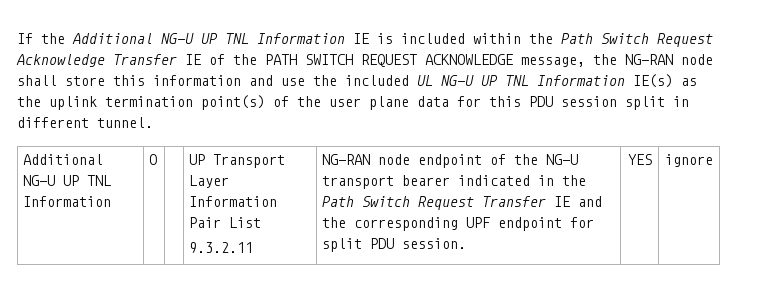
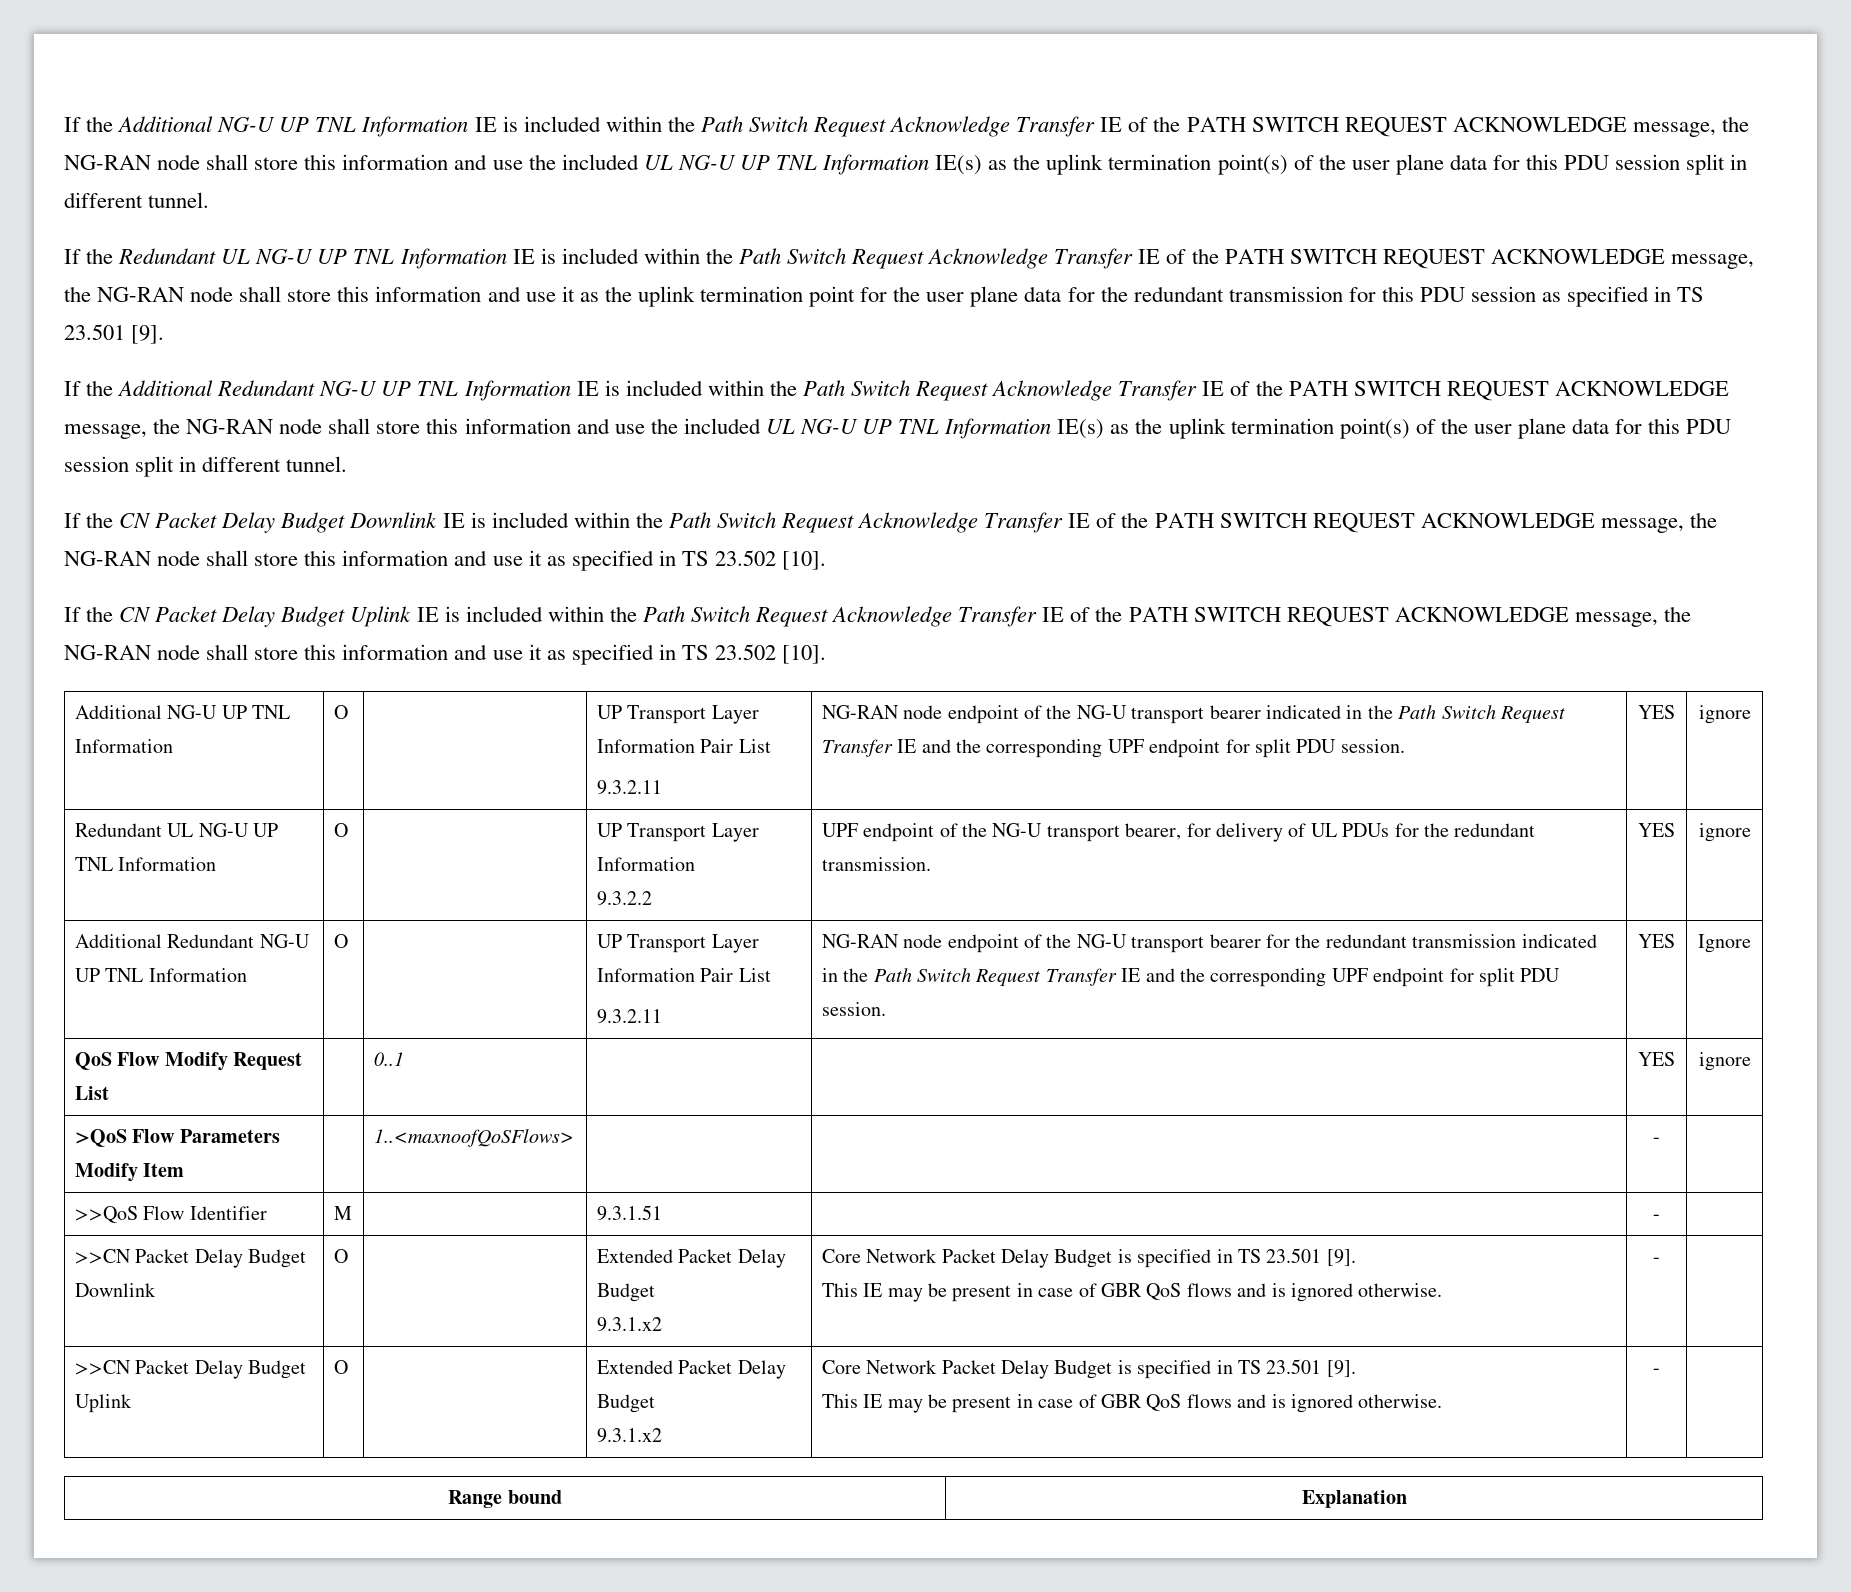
(153, 122) none -> [64,248,1754,269] [64,286,1705,307] [64,324,165,344] [64,380,1729,401] [64,418,1732,439] [64,456,348,477] [64,512,1717,533] [64,550,827,571] [64,606,1691,627] [64,644,827,665] // If the Redundant UL NG-U UP TNL Information IE is included within the Path Switch Request Acknowledge Transfer IE of the PATH SWITCH REQUEST ACKNOWLEDGE message, the NG-RAN node shall store this information and use it as the uplink termination point for the user plane data for the redundant transmission for this PDU session as specified in TS 23.501 [9]. // If the Additional Redundant NG-U UP TNL Information IE is included within the Path Switch Request Acknowledge Transfer IE of the PATH SWITCH REQUEST ACKNOWLEDGE message, the NG-RAN node shall store this information and use the included UL NG-U UP TNL Information IE(s) as the uplink termination point(s) of the user plane data for this PDU session split in different tunnel. // If the CN Packet Delay Budget Downlink IE is included within the Path Switch Request Acknowledge Transfer IE of the PATH SWITCH REQUEST ACKNOWLEDGE message, the NG-RAN node shall store this information and use it as specified in TS 23.502 [10]. // If the CN Packet Delay Budget Uplink IE is included within the Path Switch Request Acknowledge Transfer IE of the PATH SWITCH REQUEST ACKNOWLEDGE message, the NG-RAN node shall store this information and use it as specified in TS 23.502 [10].
(713, 160) none -> [74,823,278,837] [74,857,217,871] [333,823,348,837] [596,823,759,842] [596,857,695,871] [596,891,652,906] [821,823,1536,842] [821,857,931,871] [1638,823,1675,837] [1698,823,1751,842] [74,934,310,948] [74,968,247,982] [333,934,348,948] [596,934,759,953] [596,968,771,982] [596,1009,662,1024] [821,934,1597,953] [821,968,1561,987] [821,1002,886,1016] [1638,934,1675,948] [1698,934,1751,953] [74,1052,302,1071] [74,1086,109,1100] [373,1052,404,1066] [1638,1052,1675,1066] [1698,1052,1751,1071] [74,1129,280,1147] [74,1163,185,1182] [373,1129,574,1147] [1653,1137,1660,1143] [74,1206,267,1224] [333,1206,352,1220] [596,1205,662,1221] [1653,1214,1660,1220] [74,1249,306,1268] [74,1283,156,1297] [333,1249,348,1263] [596,1249,786,1268] [596,1283,655,1302] [596,1317,662,1332] [821,1248,1356,1268] [821,1283,1443,1302] [1653,1257,1660,1263] [74,1360,306,1379] [74,1394,132,1413] [333,1360,348,1374] [596,1360,786,1379] [596,1394,655,1413] [596,1428,662,1443] [821,1359,1356,1379] [821,1394,1443,1413] [1653,1368,1660,1374] [448,1490,562,1508] [1301,1490,1407,1508] // Redundant UL NG-U UP TNL Information | O | | UP Transport Layer Information // 9.3.2.2 | UPF endpoint of the NG-U transport bearer, for delivery of UL PDUs for the redundant transmission. | YES | ignore // Additional Redundant NG-U UP TNL Information | O | | UP Transport Layer Information Pair List // 9.3.2.11 | NG-RAN node endpoint of the NG-U transport bearer for the redundant transmission indicated in the Path Switch Request Transfer IE and the corresponding UPF endpoint for split PDU session. | YES | Ignore // QoS Flow Modify Request List | | 0..1 | | | YES | ignore // >QoS Flow Parameters Modify Item | | 1..<maxnoofQoSFlows> | | | - | // >>QoS Flow Identifier | M | | 9.3.1.51 | | - | // >>CN Packet Delay Budget Downlink | O | | Extended Packet Delay Budget // 9.3.1.x2 | Core Network Packet Delay Budget is specified in TS 23.501 [9]. // This IE may be present in case of GBR QoS flows and is ignored otherwise. | - | // >>CN Packet Delay Budget Uplink | O | | Extended Packet Delay Budget // 9.3.1.x2 | Core Network Packet Delay Budget is specified in TS 23.501 [9]. // This IE may be present in case of GBR QoS flows and is ignored otherwise. | - | // Range bound | Explanation

